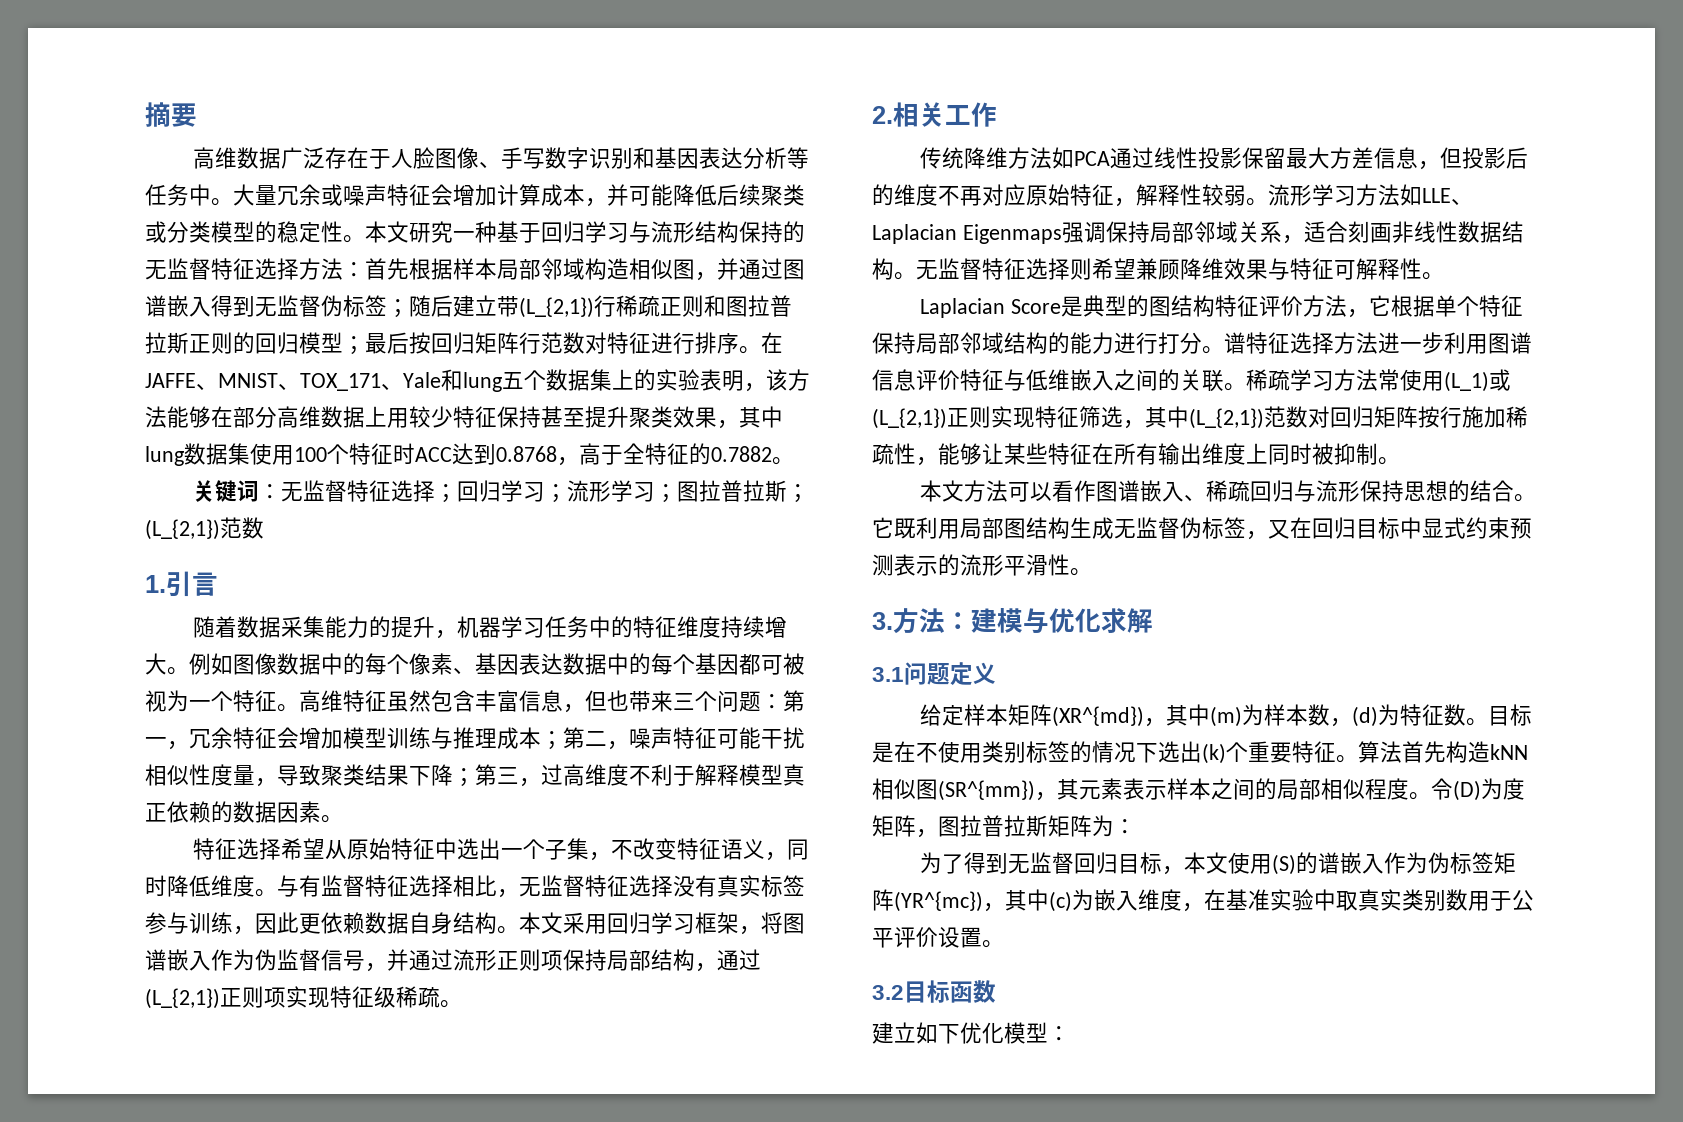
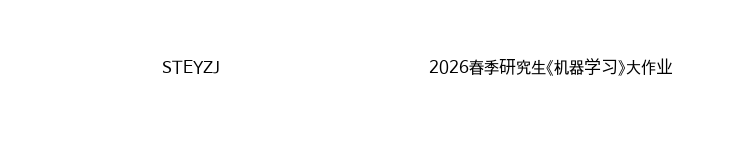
[145,102,197,127] [193,147,810,169] [145,184,805,207] [145,221,805,243] [145,258,805,281] [145,295,792,318] [145,332,783,355] [145,369,810,392] [145,406,783,429] [145,443,794,466] [193,480,810,503] [145,517,264,540] [145,571,218,597] [193,616,788,639] [145,653,805,675] [145,690,805,713] [145,727,805,750] [145,764,805,787] [145,801,343,823] [193,838,810,861] [145,875,805,898] [145,912,805,935] [145,949,761,972] [145,986,462,1009] [872,102,997,127] [920,147,1529,170] [872,184,1473,207] [872,221,1524,244] [872,258,1444,280] [920,295,1523,318] [872,332,1532,354] [872,369,1511,392] [872,406,1528,429] [872,443,1400,466] [920,480,1537,502] [872,517,1532,540] [872,554,1092,576] [872,608,1153,634] [872,662,996,686] [920,704,1533,727] [872,741,1528,764] [872,778,1525,801] [872,815,1136,838] [920,852,1517,875] [872,889,1534,912] [872,927,1004,948] [872,980,996,1003] [872,1022,1070,1044] 摘要 // 高维数据广泛存在于人脸图像、手写数字识别和基因表达分析等任务中。大量冗余或噪声特征会增加计算成本，并可能降低后续聚类或分类模型的稳定性。本文研究一种基于回归学习与流形结构保持的无监督特征选择方法：首先根据样本局部邻域构造相似图，并通过图谱嵌入得到无监督伪标签；随后建立带(L_{2,1})行稀疏正则和图拉普拉斯正则的回归模型；最后按回归矩阵行范数对特征进行排序。在JAFFE、MNIST、TOX_171、Yale和lung五个数据集上的实验表明，该方法能够在部分高维数据上用较少特征保持甚至提升聚类效果，其中lung数据集使用100个特征时ACC达到0.8768，高于全特征的0.7882。 // 关键词：无监督特征选择；回归学习；流形学习；图拉普拉斯；(L_{2,1})范数 // 1.引言 // 随着数据采集能力的提升，机器学习任务中的特征维度持续增大。例如图像数据中的每个像素、基因表达数据中的每个基因都可被视为一个特征。高维特征虽然包含丰富信息，但也带来三个问题：第一，冗余特征会增加模型训练与推理成本；第二，噪声特征可能干扰相似性度量，导致聚类结果下降；第三，过高维度不利于解释模型真正依赖的数据因素。 // 特征选择希望从原始特征中选出一个子集，不改变特征语义，同时降低维度。与有监督特征选择相比，无监督特征选择没有真实标签参与训练，因此更依赖数据自身结构。本文采用回归学习框架，将图谱嵌入作为伪监督信号，并通过流形正则项保持局部结构，通过(L_{2,1})正则项实现特征级稀疏。 // 2.相关工作 // 传统降维方法如PCA通过线性投影保留最大方差信息，但投影后的维度不再对应原始特征，解释性较弱。流形学习方法如LLE、Laplacian Eigenmaps强调保持局部邻域关系，适合刻画非线性数据结构。无监督特征选择则希望兼顾降维效果与特征可解释性。 // Laplacian Score是典型的图结构特征评价方法，它根据单个特征保持局部邻域结构的能力进行打分。谱特征选择方法进一步利用图谱信息评价特征与低维嵌入之间的关联。稀疏学习方法常使用(L_1)或(L_{2,1})正则实现特征筛选，其中(L_{2,1})范数对回归矩阵按行施加稀疏性，能够让某些特征在所有输出维度上同时被抑制。 // 本文方法可以看作图谱嵌入、稀疏回归与流形保持思想的结合。它既利用局部图结构生成无监督伪标签，又在回归目标中显式约束预测表示的流形平滑性。 // 3.方法：建模与优化求解 // 3.1问题定义 // 给定样本矩阵(XR^{md})，其中(m)为样本数，(d)为特征数。目标是在不使用类别标签的情况下选出(k)个重要特征。算法首先构造kNN相似图(SR^{mm})，其元素表示样本之间的局部相似程度。令(D)为度矩阵，图拉普拉斯矩阵为： // 为了得到无监督回归目标，本文使用(S)的谱嵌入作为伪标签矩阵(YR^{mc})，其中(c)为嵌入维度，在基准实验中取真实类别数用于公平评价设置。 // 3.2目标函数 // 建立如下优化模型： -> [161,60,220,74] [428,58,673,76] STEYZJ // 2026春季研究生《机器学习》大作业

